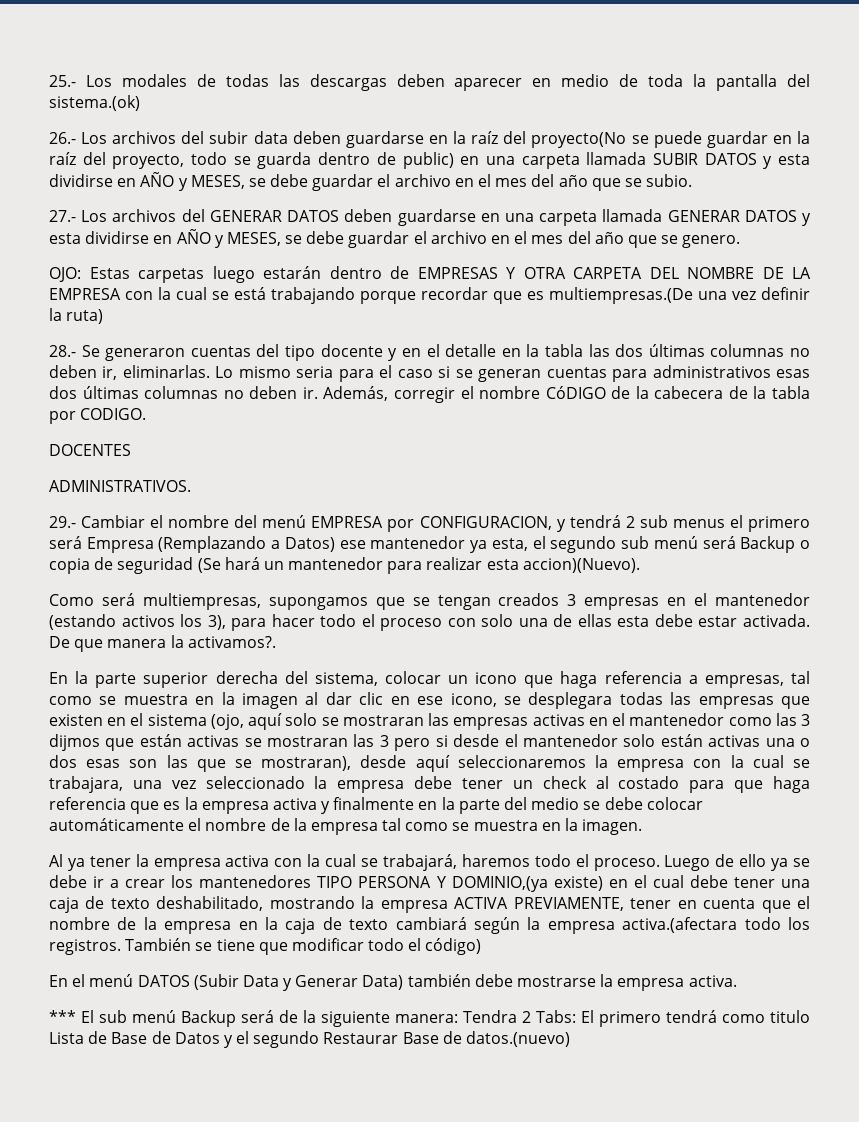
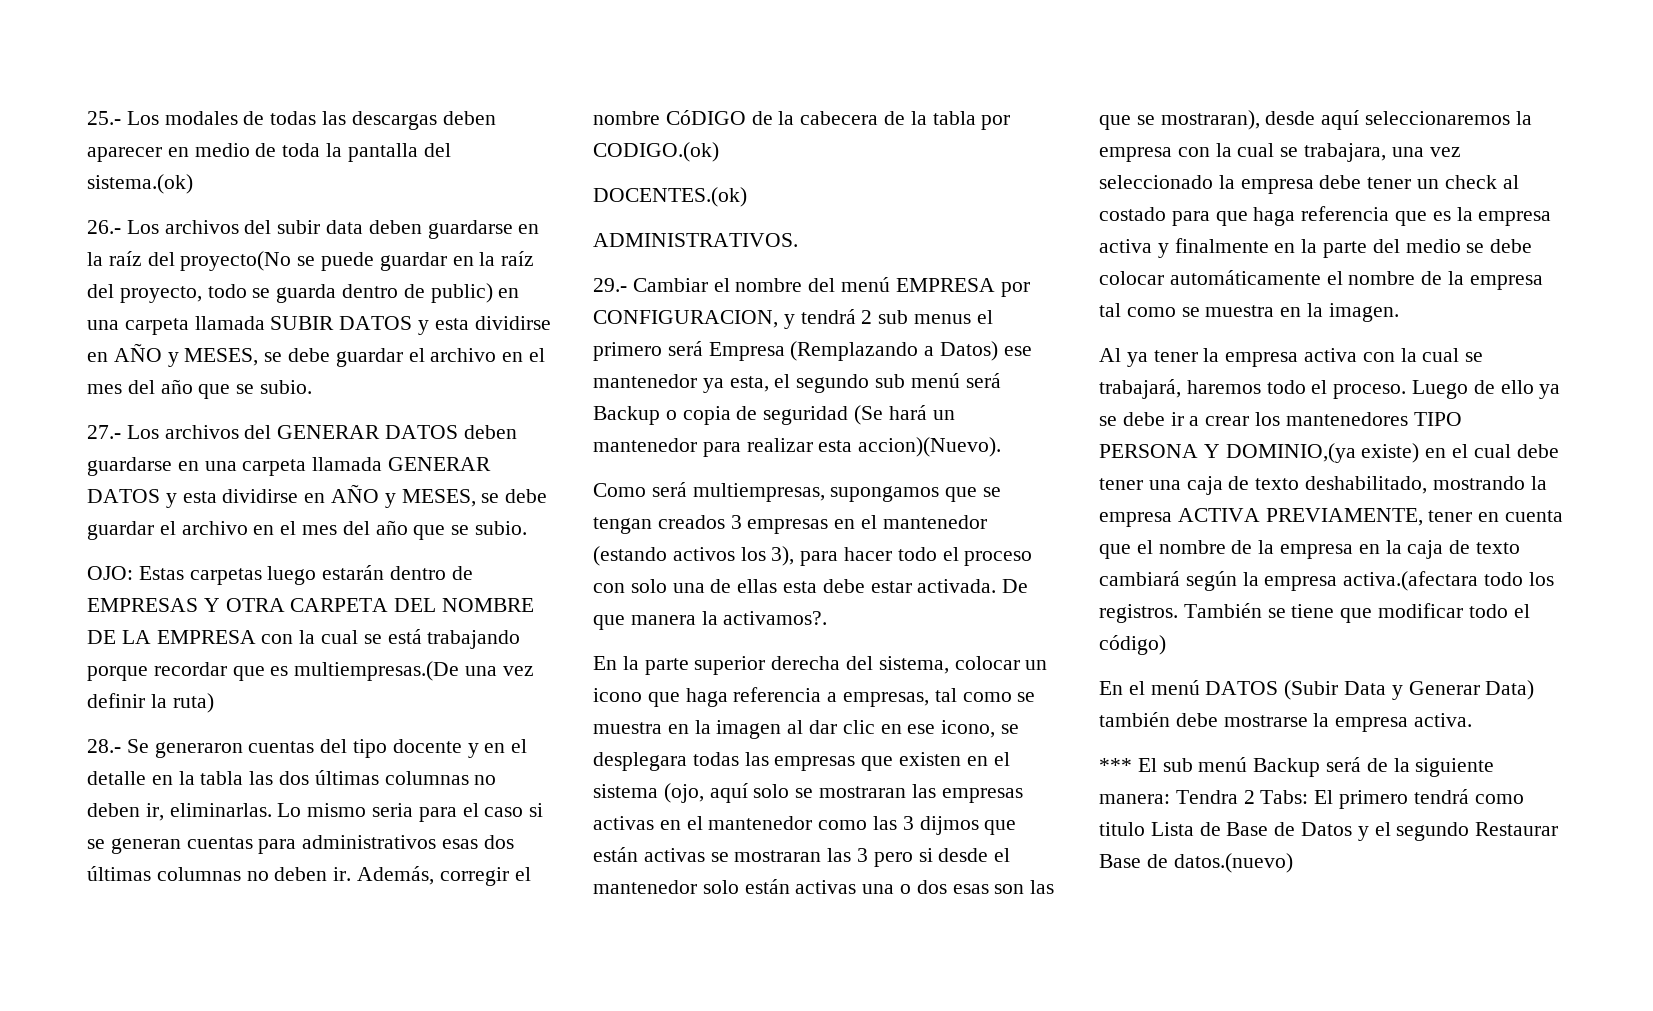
[682,235,741,248] genero. -> [475,521,528,535] subio.
[80,408,147,420] [49,444,131,456] CODIGO. // DOCENTES -> [593,142,719,162] [593,187,747,207] CODIGO.(ok) // DOCENTES.(ok)

